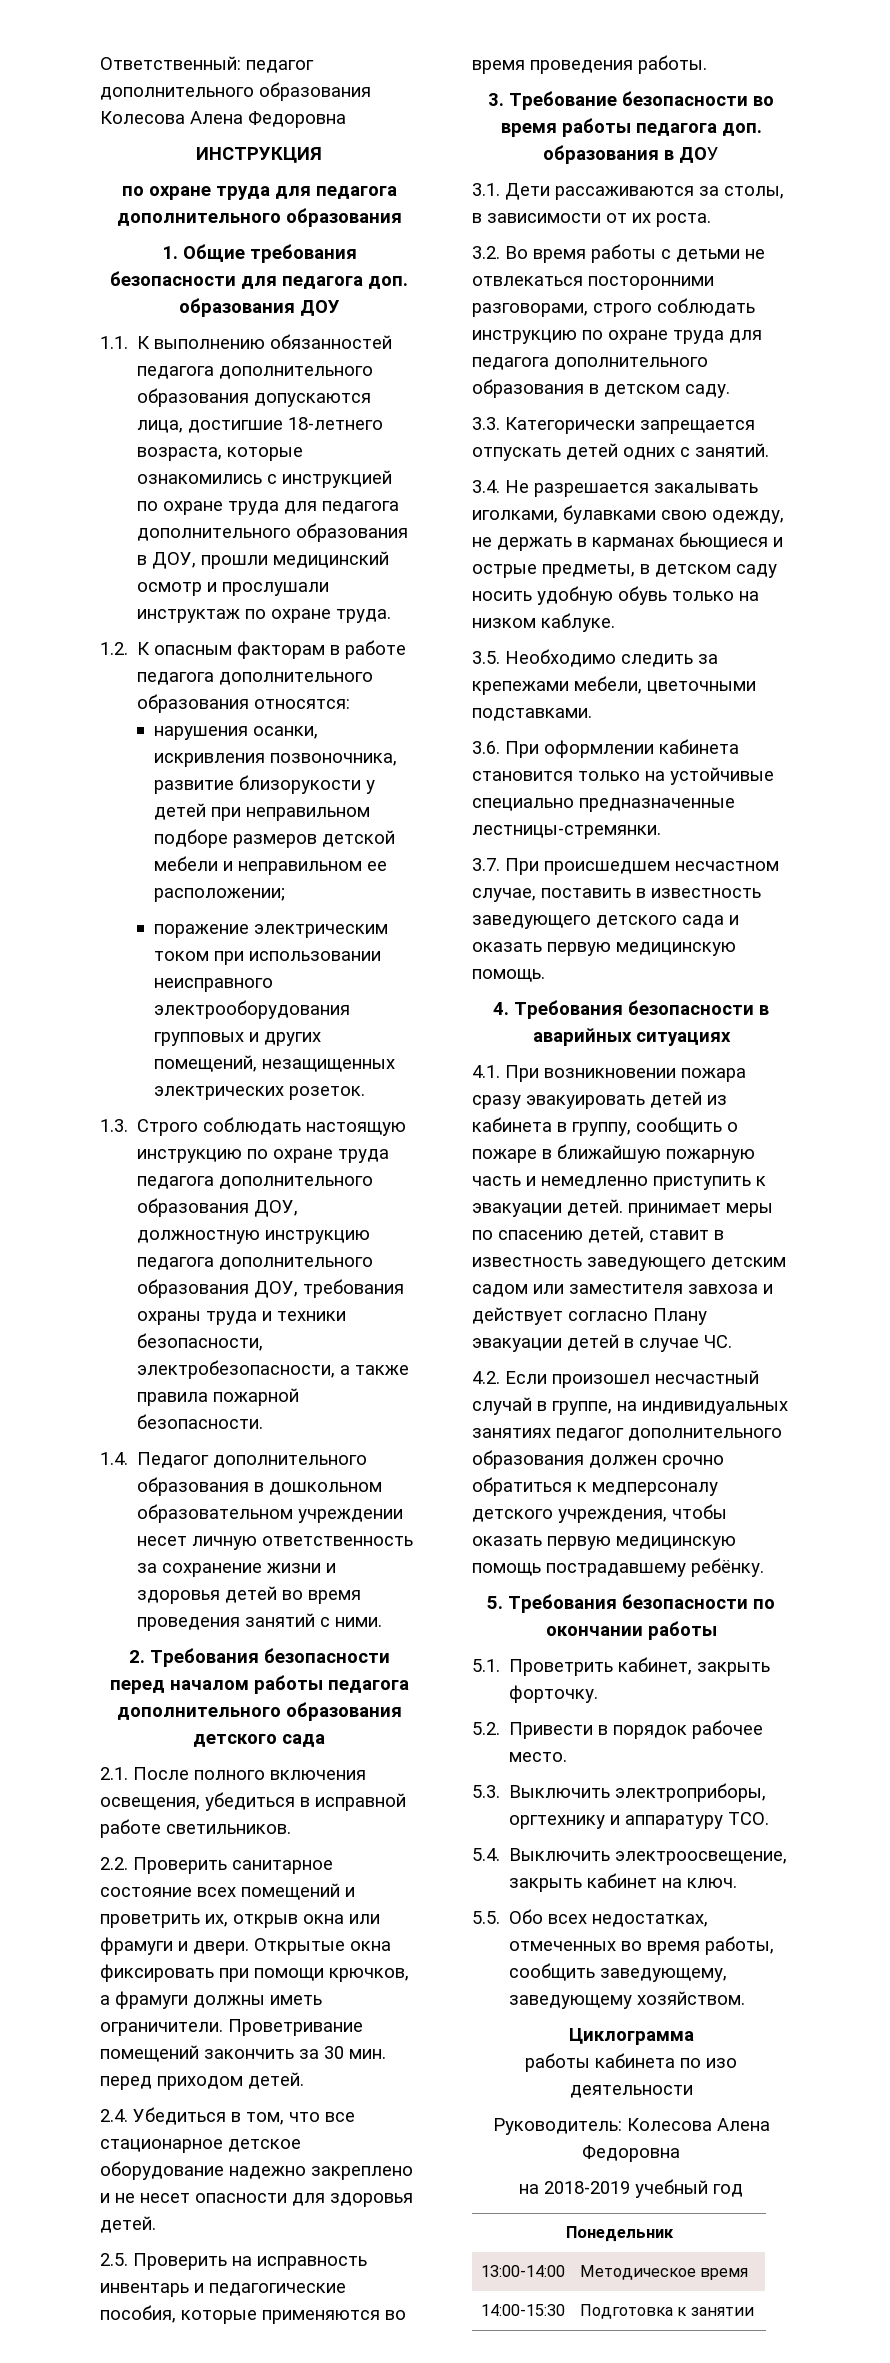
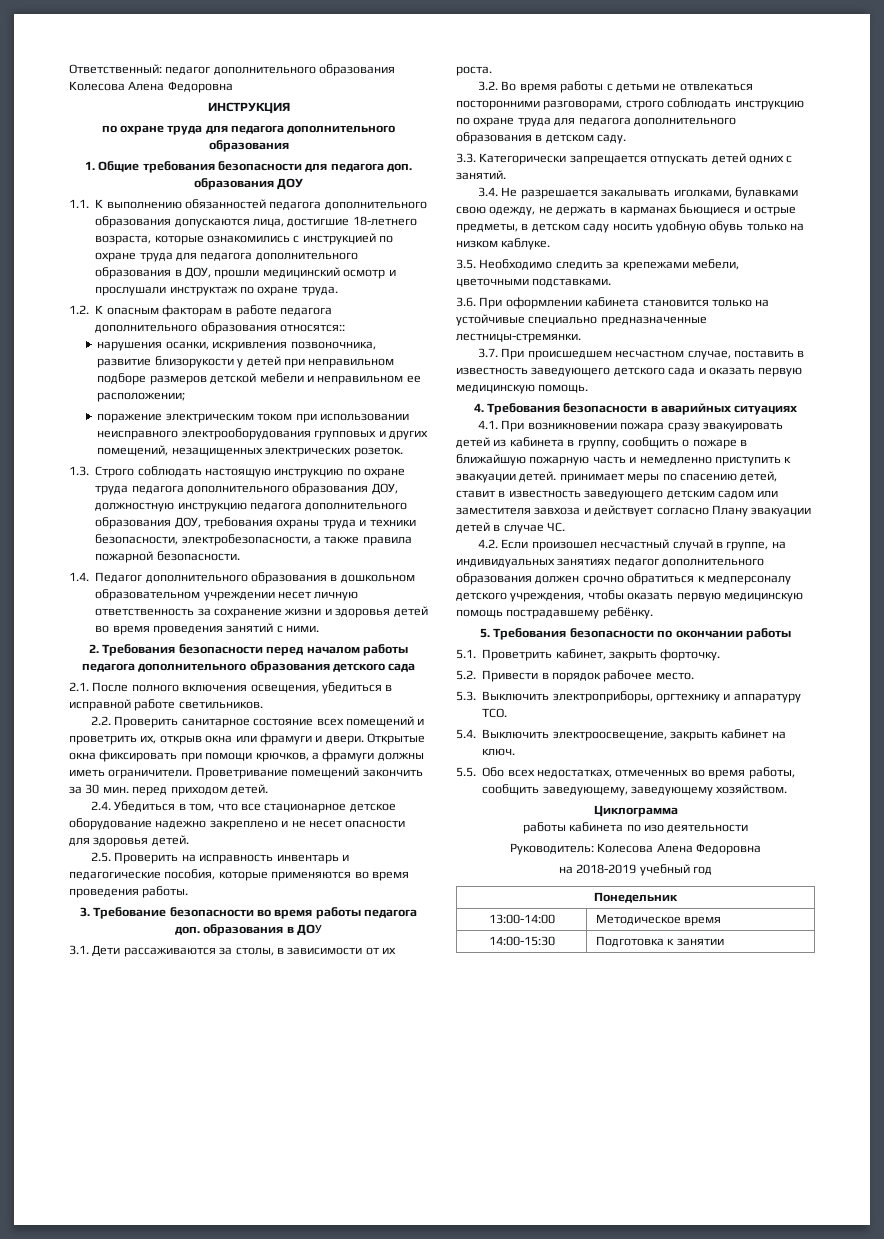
[254,699,351,709] относятся: -> [280,324,345,332] относятся::

